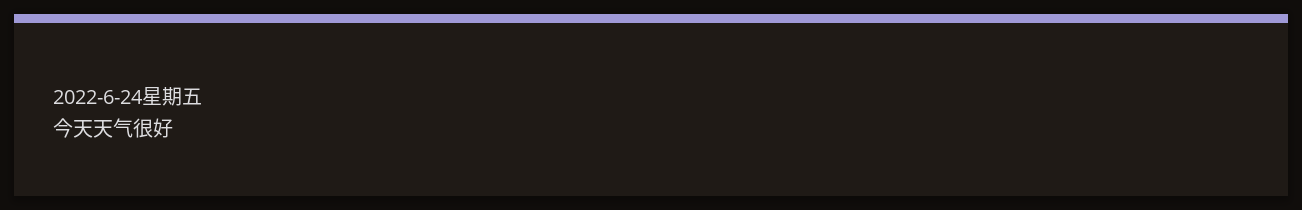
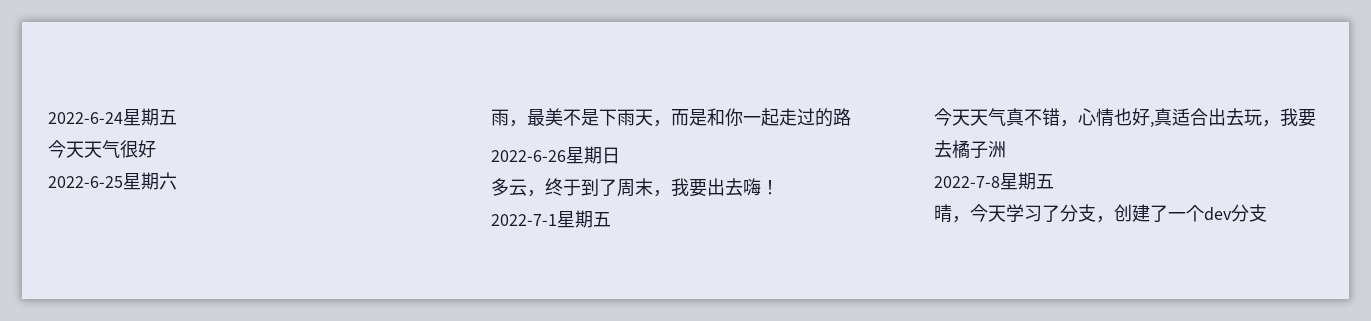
(173, 128) none -> [48,172,177,190] [491,108,851,127] [491,146,620,164] [491,178,779,197] [491,210,611,228] [934,108,1316,128] [934,140,1006,159] [934,172,1054,190] [934,204,1267,223] // 2022-6-25星期六 // 雨，最美不是下雨天，而是和你一起走过的路 // 2022-6-26星期日 // 多云，终于到了周末，我要出去嗨！ // 2022-7-1星期五 // 今天天气真不错，心情也好,真适合出去玩，我要去橘子洲 // 2022-7-8星期五 // 晴，今天学习了分支，创建了一个dev分支

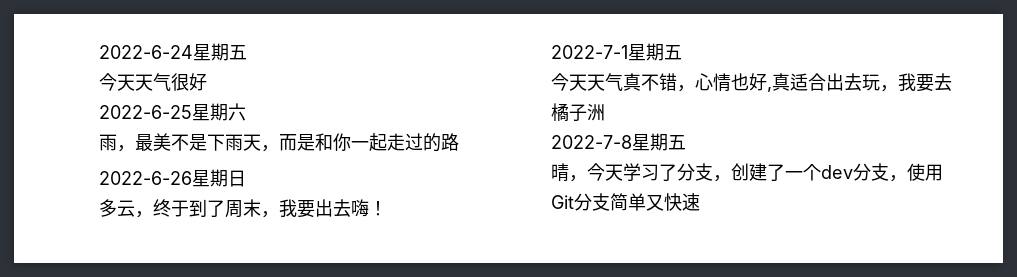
(1267, 213) none -> [889,163,943,182] [551,193,700,211] ，使用Git分支简单又快速

